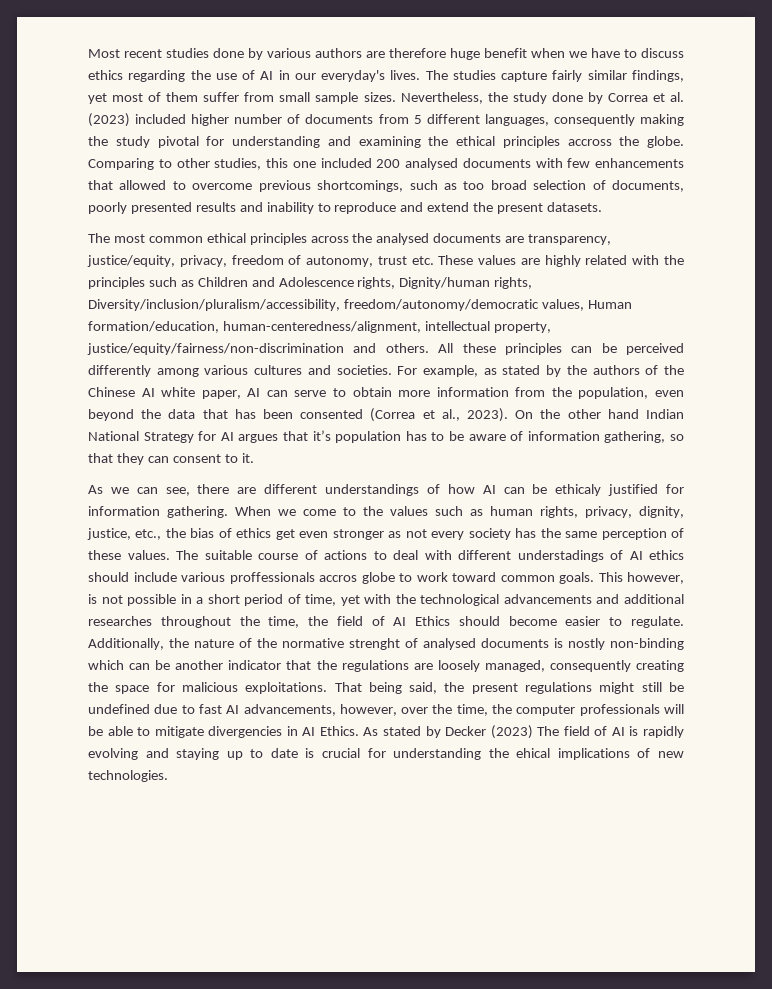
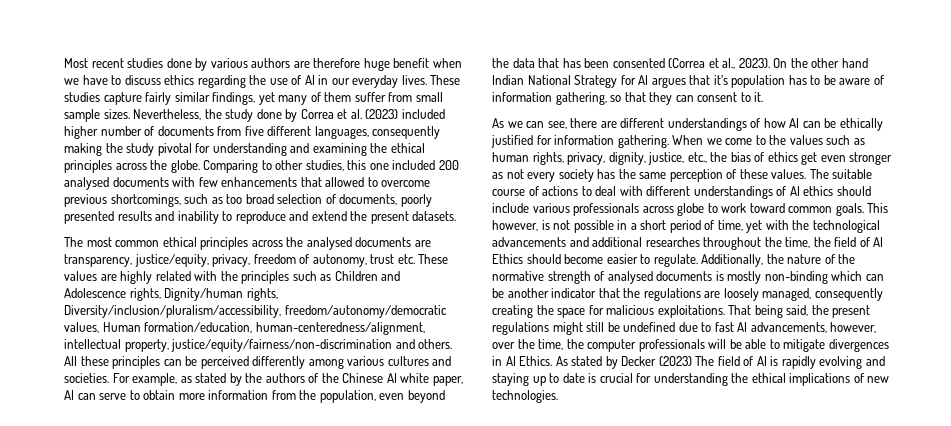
[321,70,448,82] everyday's lives. The -> [352,75,461,88] everyday lives. These
[112,93,144,102] most -> [278,95,308,105] many
[413,115,422,124] 5 -> [244,126,264,136] five
[567,139,612,146] accross -> [115,163,147,170] across
[555,484,602,496] ethicaly -> [839,118,883,131] ethically
[517,550,604,562] understadings -> [693,186,773,199] understandings
[229,572,357,584] proffessionals accros -> [573,203,674,216] professionals across
[349,638,400,650] strenght -> [547,271,591,284] strength
[568,638,605,650] nostly -> [727,271,762,284] mostly
[208,726,283,738] divergencies -> [828,339,889,352] divergences
[516,748,551,758] ehical -> [751,373,786,383] ethical

